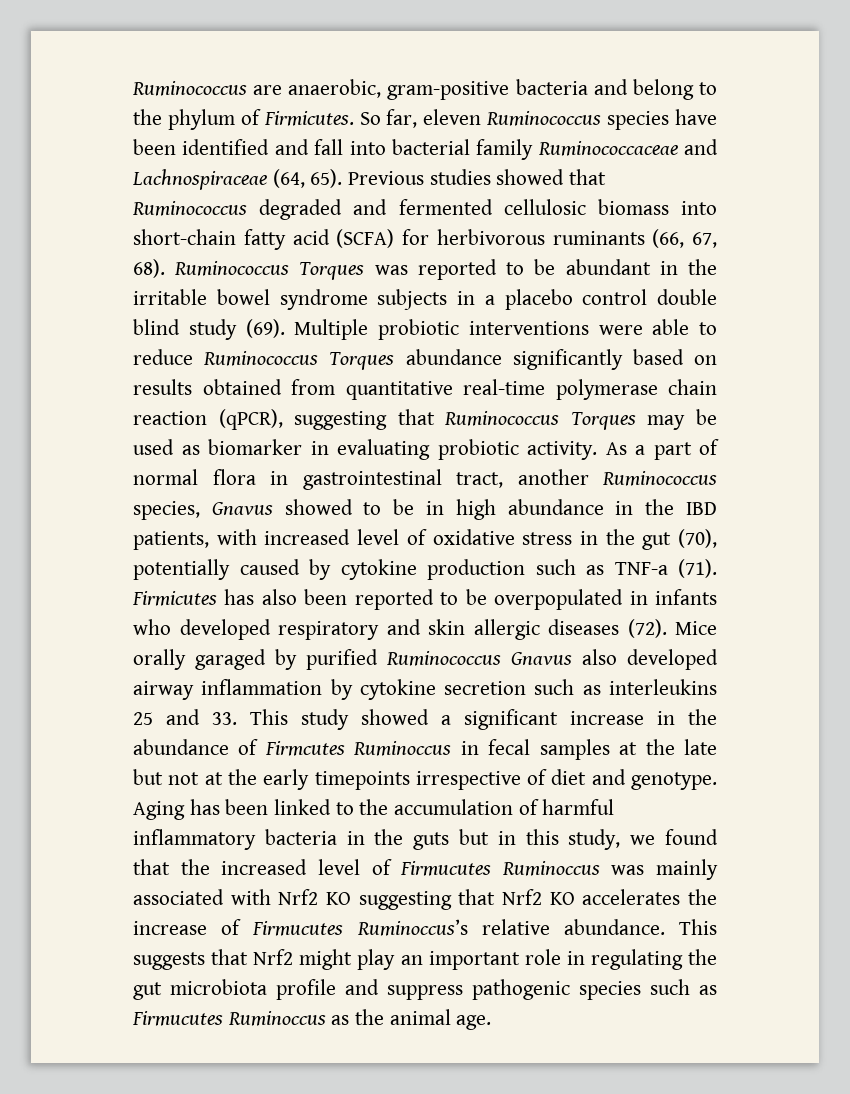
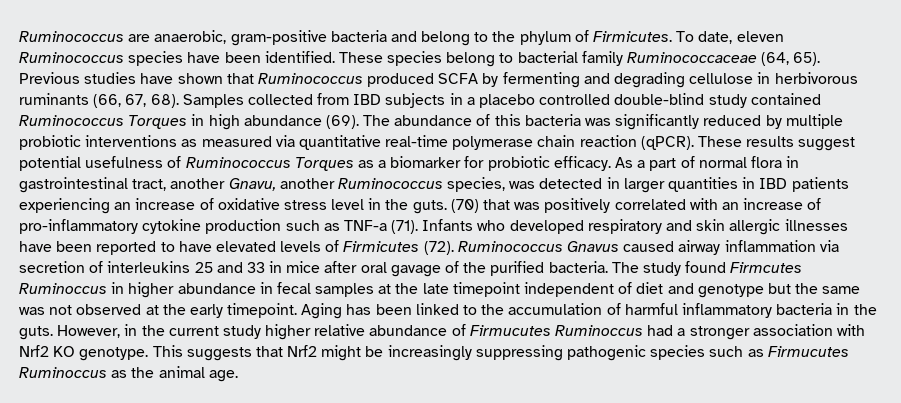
[359,109,418,128] So far, -> [676,31,733,44] To date,
[182,139,386,155] identified and fall into -> [264,51,514,67] identified. These species belong to
[684,139,718,155] [132,169,267,190] and Lachnospiraceae -> (758, 57) none
[496,169,607,185] [132,199,717,220] [133,229,429,250] showed that Ruminococcus degraded and fermented cellulosic biomass into short-chain fatty acid (SCFA) for -> [140,72,771,88] have shown that Ruminococcus produced SCFA by fermenting and degrading cellulose in
[174,259,717,280] [133,289,717,310] [133,319,717,340] [133,349,718,370] [133,379,335,395] Ruminococcus Torques was reported to be abundant in the irritable bowel syndrome subjects in a placebo control double blind study (69). Multiple probiotic interventions were able to reduce Ruminococcus Torques abundance significantly based on results obtained from -> [182,93,821,108] [19,114,843,130] [19,135,295,150] Samples collected from IBD subjects in a placebo controlled double-blind study contained Ruminococcus Torques in high abundance (69). The abundance of this bacteria was significantly reduced by multiple probiotic interventions as measured via
[218,409,717,430] [133,439,597,460] (qPCR), suggesting that Ruminococcus Torques may be used as biomarker in evaluating probiotic activity. -> [640,136,856,151] [19,156,611,171] (qPCR). These results suggest potential usefulness of Ruminococcus Torques as a biomarker for probiotic efficacy.
[602,471,717,486] [133,499,717,520] [133,529,400,550] Ruminococcus species, Gnavus showed to be in high abundance in the IBD patients, with increased level -> [228,177,849,193] [19,198,196,214] Gnavu, another Ruminococcus species, was detected in larger quantities in IBD patients experiencing an increase
[579,529,717,550] [133,559,331,580] in the gut (70), potentially caused by -> [331,198,822,214] [19,219,138,234] level in the guts. (70) that was positively correlated with an increase of pro-inflammatory
[132,589,718,610] Firmicutes has also been reported to be overpopulated in infants -> [422,219,474,231] Infants
[548,619,717,638] [133,649,718,670] [133,679,717,700] [133,709,717,730] [133,739,452,756] diseases (72). Mice orally garaged by purified Ruminococcus Gnavus also developed airway inflammation by cytokine secretion such as interleukins 25 and 33. This study showed a significant increase in the abundance of Firmcutes Ruminoccus -> [784,219,848,231] [19,240,839,255] [19,261,803,277] [19,282,256,298] illnesses have been reported to have elevated levels of Firmicutes (72). Ruminococcus Gnavus caused airway inflammation via secretion of interleukins 25 and 33 in mice after oral gavage of the purified bacteria. The study found Firmcutes Ruminoccus in higher abundance
[133,769,717,790] but not at the early timepoints irrespective of diet and genotype. -> [452,282,861,298] [19,303,298,318] timepoint independent of diet and genotype but the same was not observed at the early timepoint.
[413,829,718,850] [133,859,718,880] [133,889,717,910] [133,919,665,936] guts but in this study, we found that the increased level of Firmucutes Ruminoccus was mainly associated with Nrf2 KO suggesting that Nrf2 KO accelerates the increase of Firmucutes Ruminoccus’s relative abundance. -> [19,324,865,340] [19,345,149,361] guts. However, in the current study higher relative abundance of Firmucutes Ruminoccus had a stronger association with Nrf2 KO genotype.
[357,949,718,970] [133,979,463,1000] play an important role in regulating the gut microbiota profile and suppress -> [365,345,563,361] be increasingly suppressing

